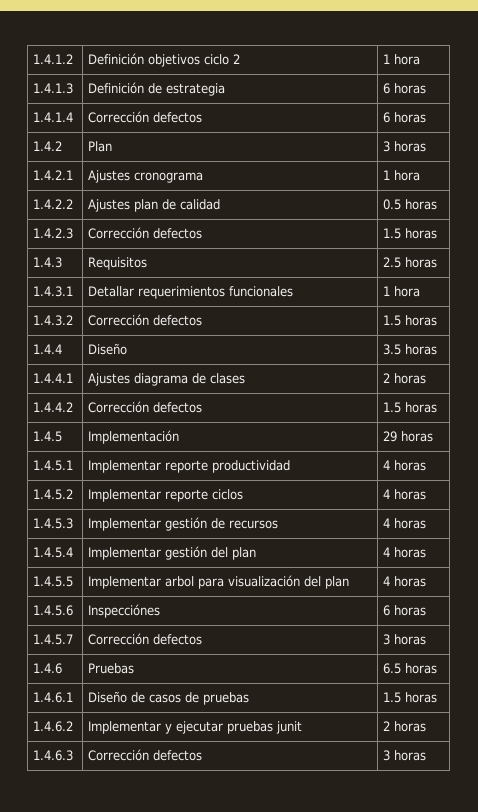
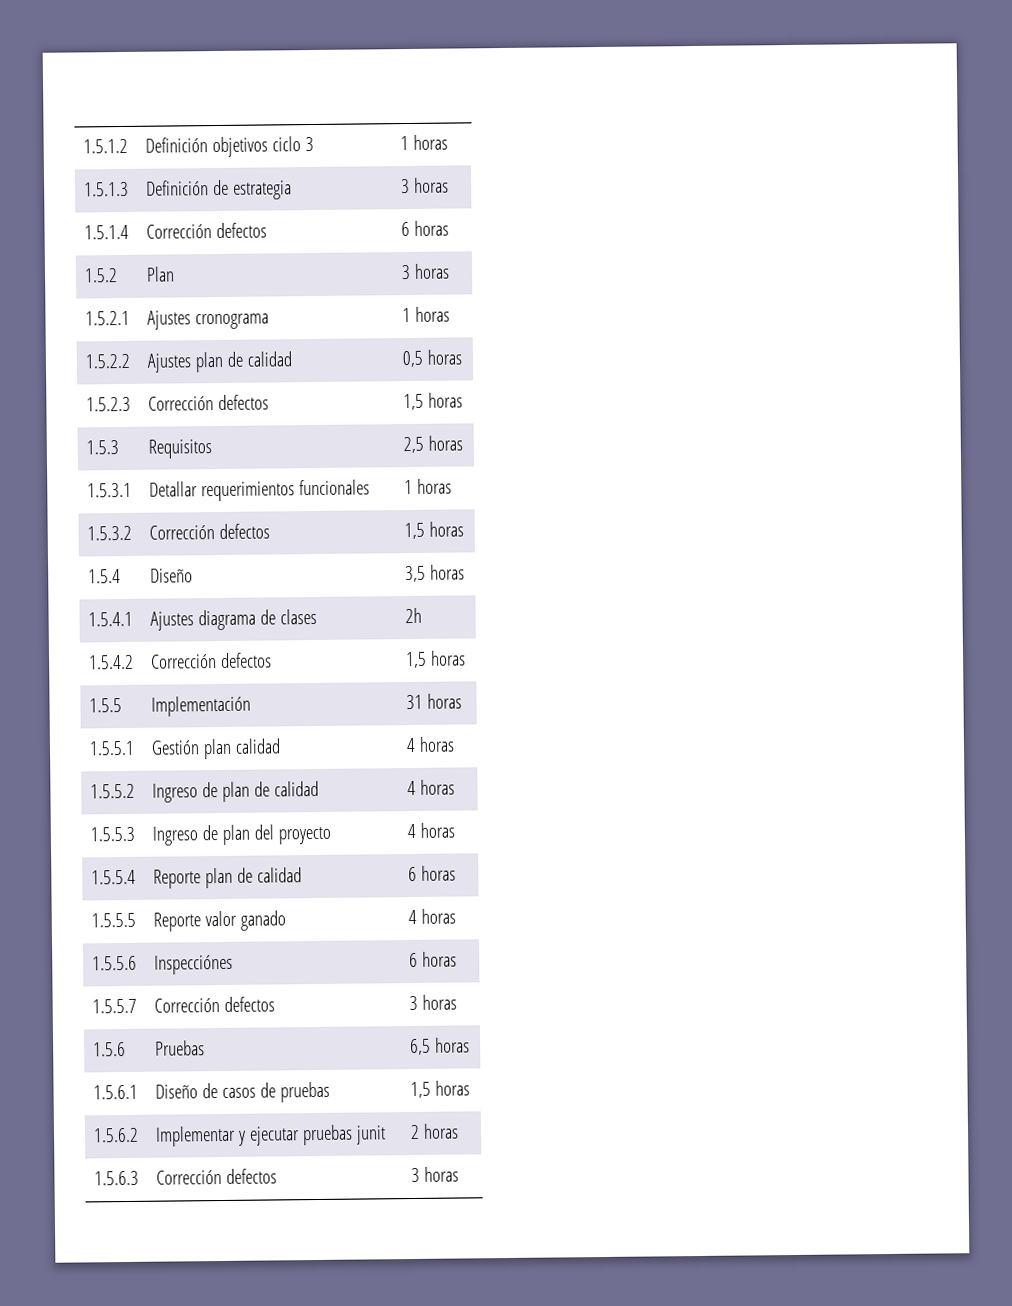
[32,54,73,64] 1.4.1.2 -> [82,138,128,154] 1.5.1.2
[232,54,240,64] [382,54,420,65] [32,83,73,94] 2 | 1 hora // 1.4.1.3 -> [305,136,315,152] [399,134,449,151] [83,181,129,197] 3 | 1 horas // 1.5.1.3
[382,83,426,94] [32,112,73,122] 6 horas // 1.4.1.4 -> [400,177,450,194] [83,224,129,240] 3 horas // 1.5.1.4
[32,141,62,151] 1.4.2 -> [83,268,118,283] 1.5.2
[32,170,73,180] 1.4.2.1 -> [84,310,130,326] 1.5.2.1
[393,170,420,181] [32,199,73,209] hora // 1.4.2.2 -> [415,306,451,322] [84,353,130,369] horas // 1.5.2.2
[382,199,437,210] [32,228,73,239] [87,227,202,239] [382,228,437,239] [32,257,62,268] 0.5 horas // 1.4.2.3 | Corrección defectos | 1.5 horas // 1.4.3 -> [401,349,463,368] [85,396,131,412] [147,394,270,411] [402,392,464,411] [85,440,119,455] 0,5 horas // 1.5.2.3 | Corrección defectos | 1,5 horas // 1.5.3
[382,257,437,268] [32,286,73,297] 2.5 horas // 1.4.3.1 -> [402,435,464,454] [86,482,132,498] 2,5 horas // 1.5.3.1
[393,286,420,297] [32,315,73,326] [87,314,202,326] [382,315,437,326] [32,344,62,354] hora // 1.4.3.2 | Corrección defectos | 1.5 horas // 1.4.4 -> [417,478,453,494] [86,525,132,541] [148,523,271,540] [403,521,465,540] [87,569,121,584] horas // 1.5.3.2 | Corrección defectos | 1,5 horas // 1.5.4
[382,344,437,355] [32,373,73,383] 3.5 horas // 1.4.4.1 -> [404,564,466,583] [87,611,133,627] 3,5 horas // 1.5.4.1
[382,373,426,384] [32,402,73,412] [87,401,202,413] [382,402,437,413] [32,431,62,442] 2 horas // 1.4.4.2 | Corrección defectos | 1.5 horas // 1.4.5 -> [404,607,422,624] [88,654,134,670] [149,652,273,669] [404,650,467,669] [88,698,122,713] 2h // 1.5.4.2 | Corrección defectos | 1,5 horas // 1.5.5
[382,431,433,442] [32,460,73,471] [87,460,290,473] [382,460,426,471] [32,489,73,500] [87,489,243,502] [382,489,426,500] [32,518,73,529] [87,517,278,531] [382,518,426,529] [32,547,73,558] [87,546,256,560] [382,547,426,558] [32,576,73,587] [87,575,349,589] [382,576,426,587] [32,605,73,616] 29 horas // 1.4.5.1 | Implementar reporte productividad | 4 horas // 1.4.5.2 | Implementar reporte ciclos | 4 horas // 1.4.5.3 | Implementar gestión de recursos | 4 horas // 1.4.5.4 | Implementar gestión del plan | 4 horas // 1.4.5.5 | Implementar arbol para visualización del plan | 4 horas // 1.4.5.6 -> [405,693,463,710] [88,740,135,756] [150,738,282,760] [405,736,456,753] [89,783,135,799] [151,780,320,803] [406,779,456,796] [89,826,135,842] [151,824,332,846] [406,822,456,839] [90,869,136,885] [152,867,303,889] [407,865,457,882] [90,912,136,928] [152,910,287,932] [407,908,457,925] [91,955,137,971] 31 horas // 1.5.5.1 | Gestión plan calidad | 4 horas // 1.5.5.2 | Ingreso de plan de calidad | 4 horas // 1.5.5.3 | Ingreso de plan del proyecto | 4 horas // 1.5.5.4 | Reporte plan de calidad | 6 horas // 1.5.5.5 | Reporte valor ganado | 4 horas // 1.5.5.6
[32,634,73,645] 1.4.5.7 -> [91,998,137,1014] 1.5.5.7
[32,663,62,674] 1.4.6 -> [92,1042,126,1057] 1.5.6
[382,663,437,674] [32,692,73,703] 6.5 horas // 1.4.6.1 -> [409,1037,471,1056] [92,1084,138,1100] 6,5 horas // 1.5.6.1
[382,692,437,703] [32,721,73,732] 1.5 horas // 1.4.6.2 -> [409,1080,471,1099] [92,1127,139,1143] 1,5 horas // 1.5.6.2
[32,750,73,761] 1.4.6.3 -> [93,1170,139,1186] 1.5.6.3

